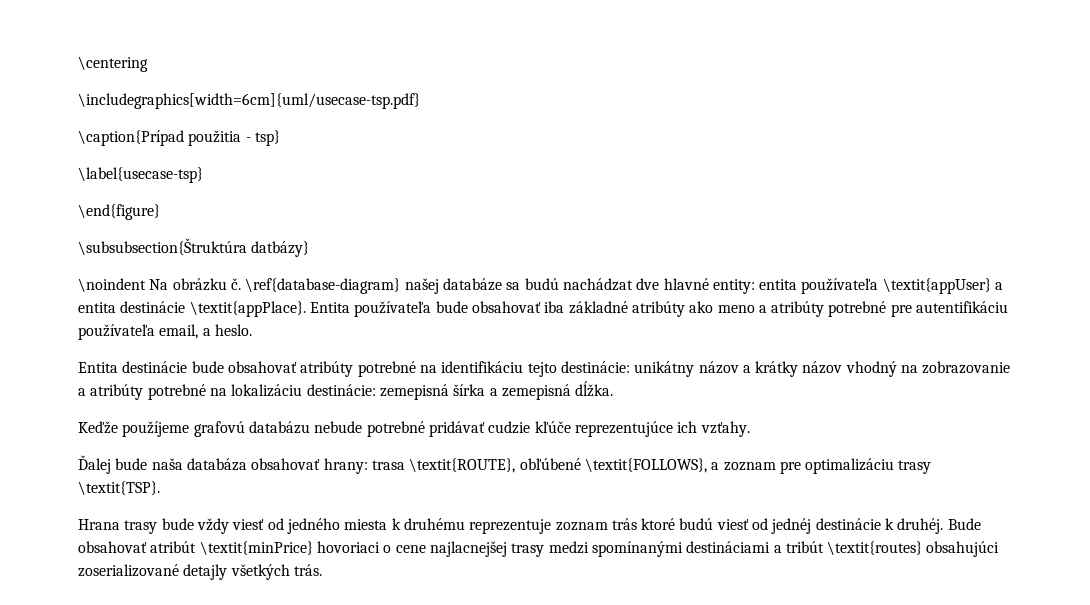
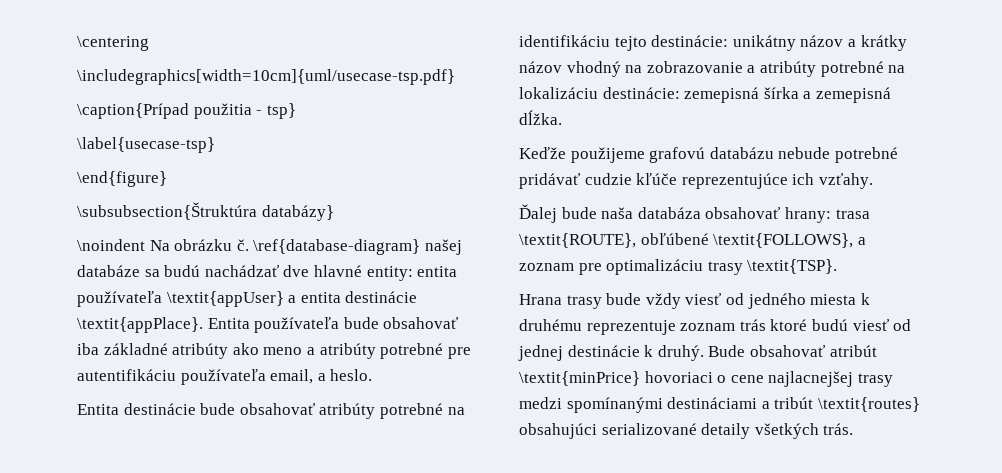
[78,93,420,109] \includegraphics[width=6cm]{uml/usecase-tsp.pdf} -> [77,69,455,85] \includegraphics[width=10cm]{uml/usecase-tsp.pdf}
[251,241,310,257] datbázy} -> [261,205,334,221] databázy}
[562,278,633,291] nachádzat -> [204,265,279,277] nachádzať
[122,421,190,437] použíjeme -> [570,147,645,163] použijeme
[771,518,812,534] jednéj -> [518,345,563,361] jednej
[897,518,944,534] druhéj. -> [657,345,704,361] druhý.
[78,564,228,580] zoserializované detajly -> [601,423,751,439] serializované detaily

